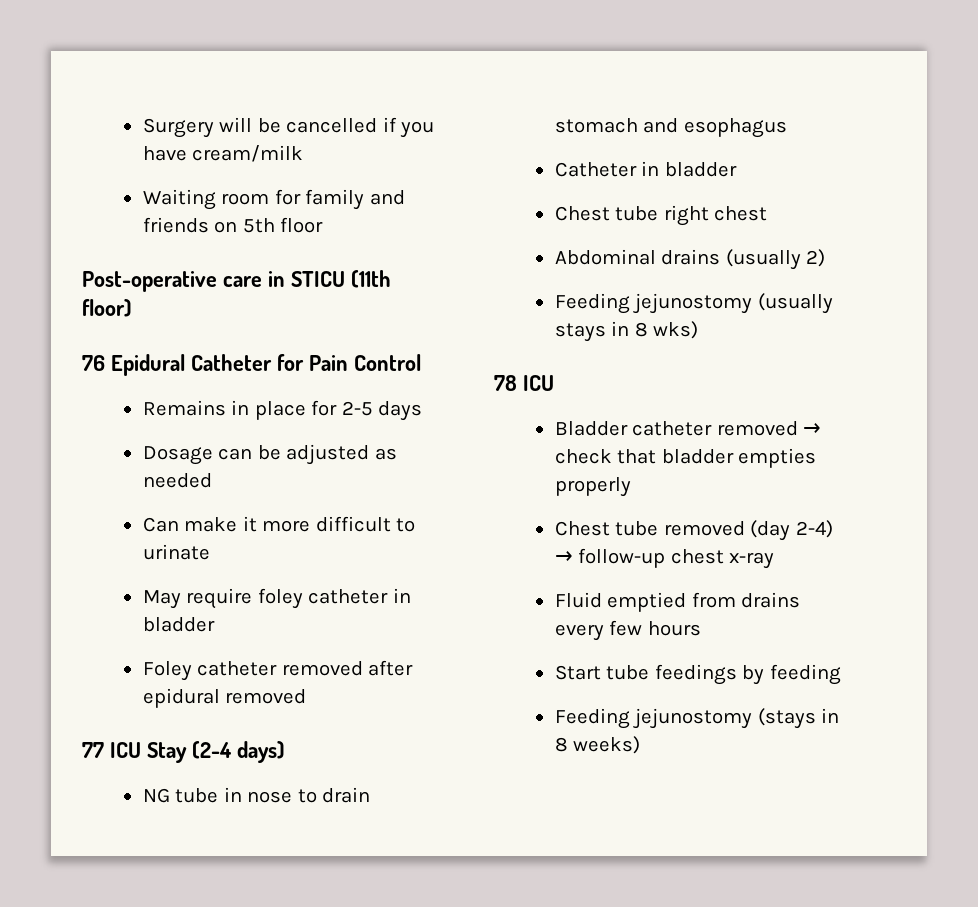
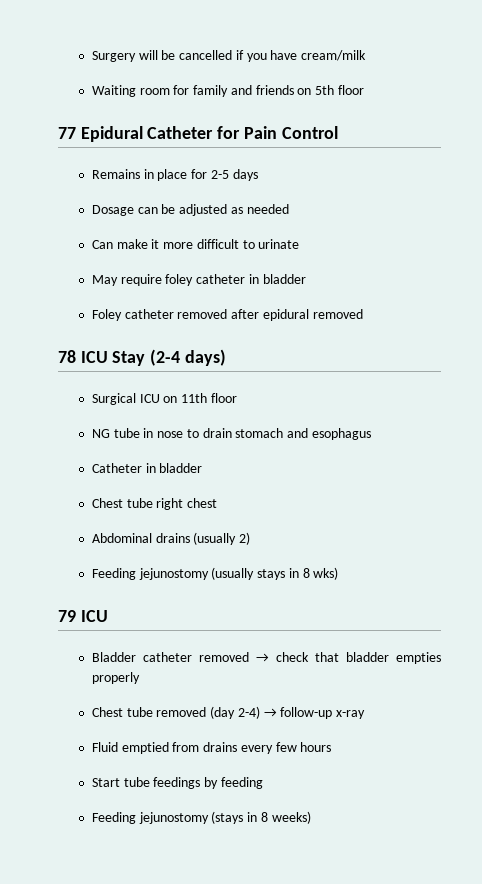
[82,270,391,292] [82,299,132,317] [82,355,105,371] Post-operative care in STICU (11th floor) // 76 -> [58,127,76,139] 77
[82,742,104,758] 77 -> [58,350,76,363] 78
(285, 752) none -> [91,393,237,405] // Surgical ICU on 11th floor
[494,375,517,391] 78 -> [58,610,76,622] 79
[670,549,724,564] chest -> (333, 713) none

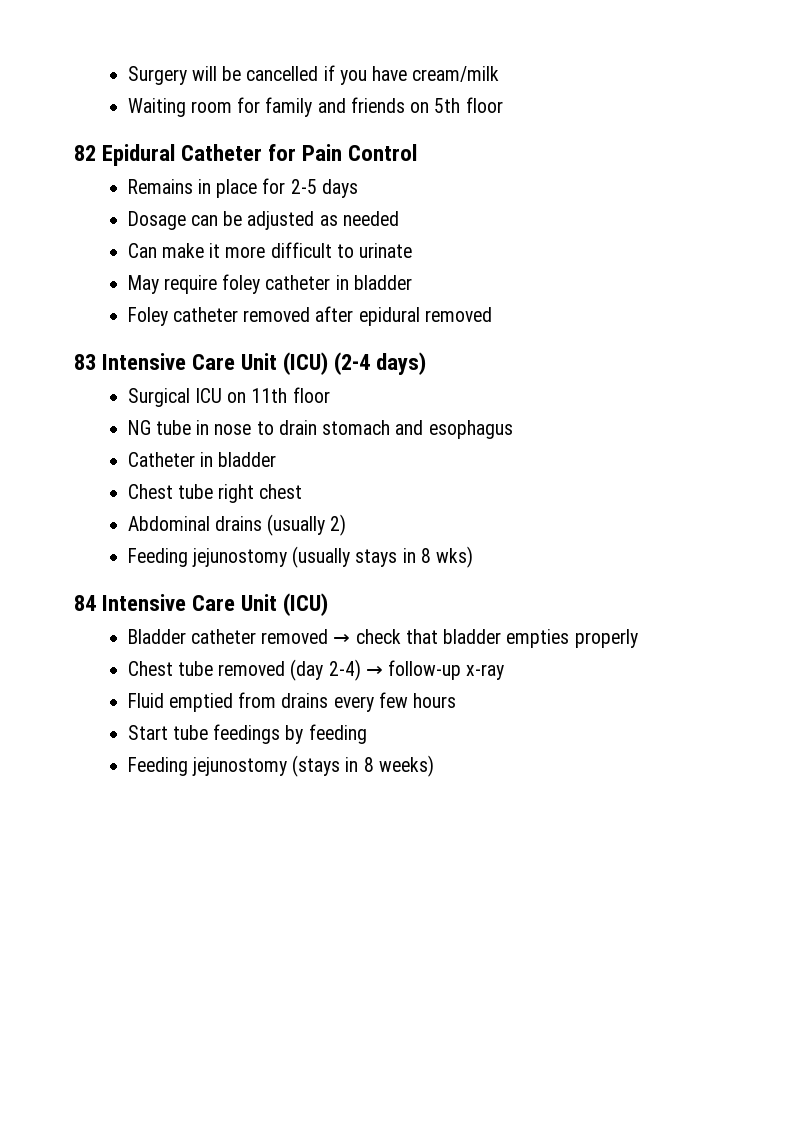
[58,127,76,139] 77 -> [74,145,96,161] 82
[58,350,146,366] 78 ICU Stay -> [74,352,329,375] 83 Intensive Care Unit (ICU)
[58,610,108,622] 79 ICU -> [74,593,329,616] 84 Intensive Care Unit (ICU)

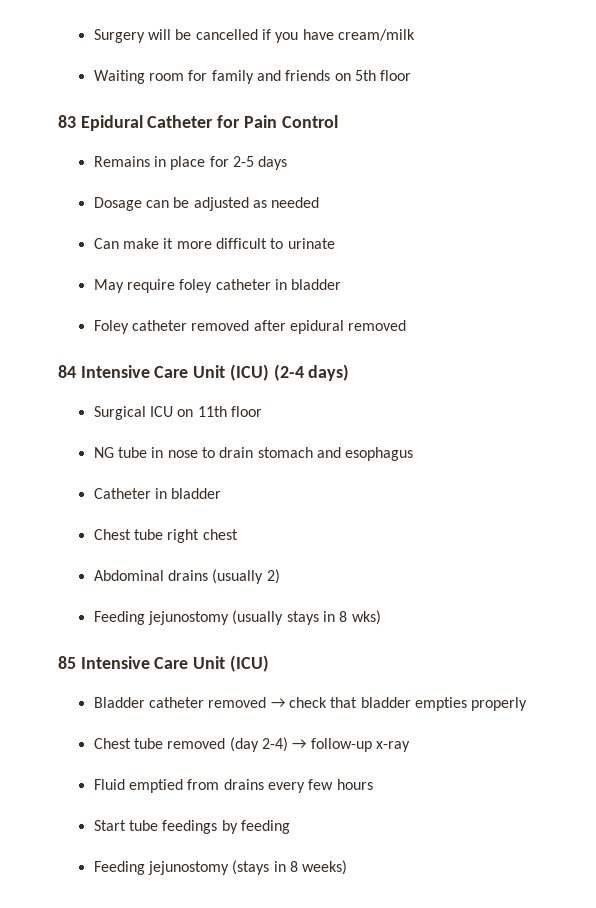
[74,145,96,161] 82 -> [58,115,76,128] 83
[74,354,96,370] 83 -> [58,365,76,378] 84
[74,595,96,611] 84 -> [58,656,76,669] 85

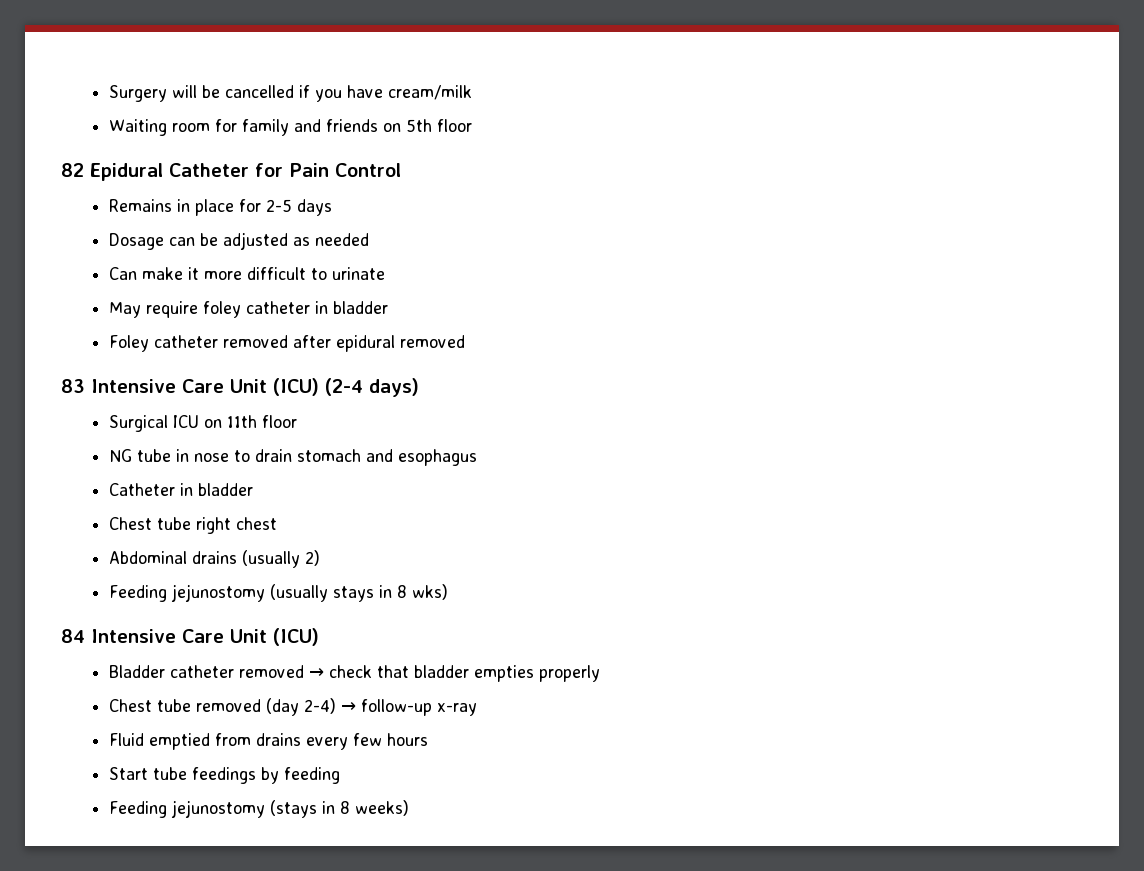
[58,115,76,128] 83 -> [61,163,84,177] 82
[58,365,76,378] 84 -> [61,379,85,393] 83
[58,656,76,669] 85 -> [61,629,85,643] 84

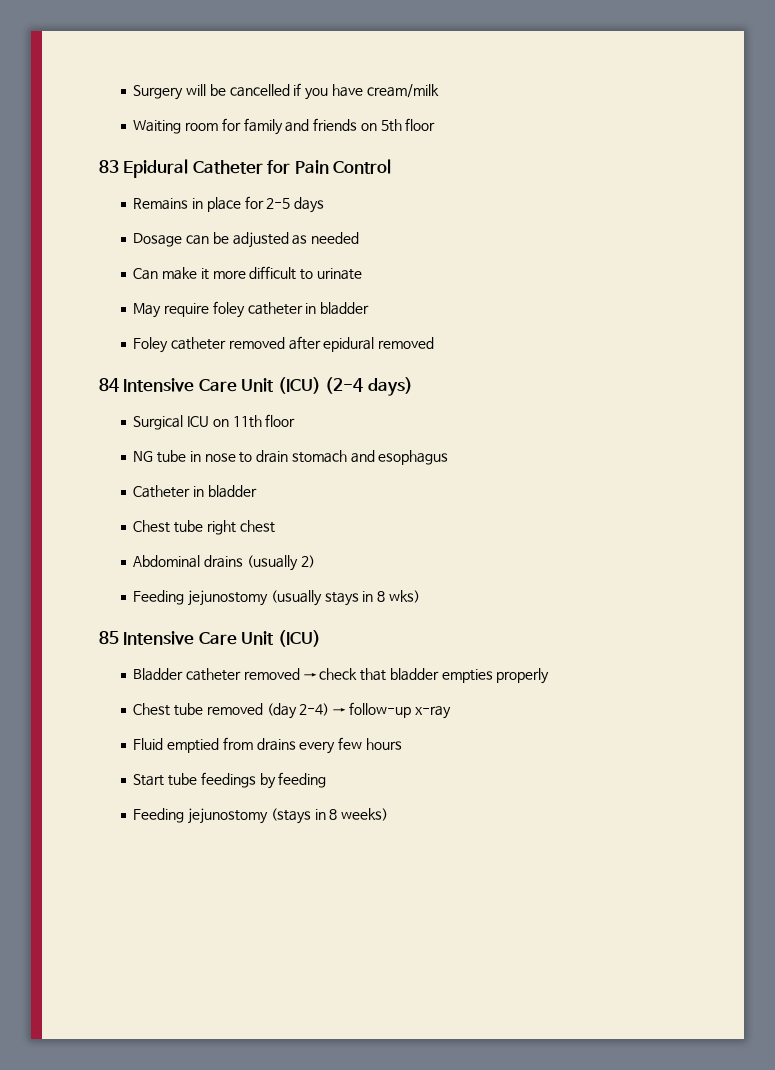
[61,163,84,177] 82 -> [99,160,119,174] 83
[61,379,85,393] 83 -> [99,378,119,392] 84
[61,629,85,643] 84 -> [99,631,119,645] 85

